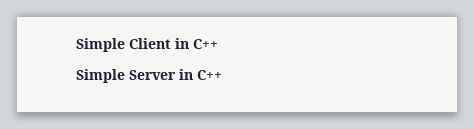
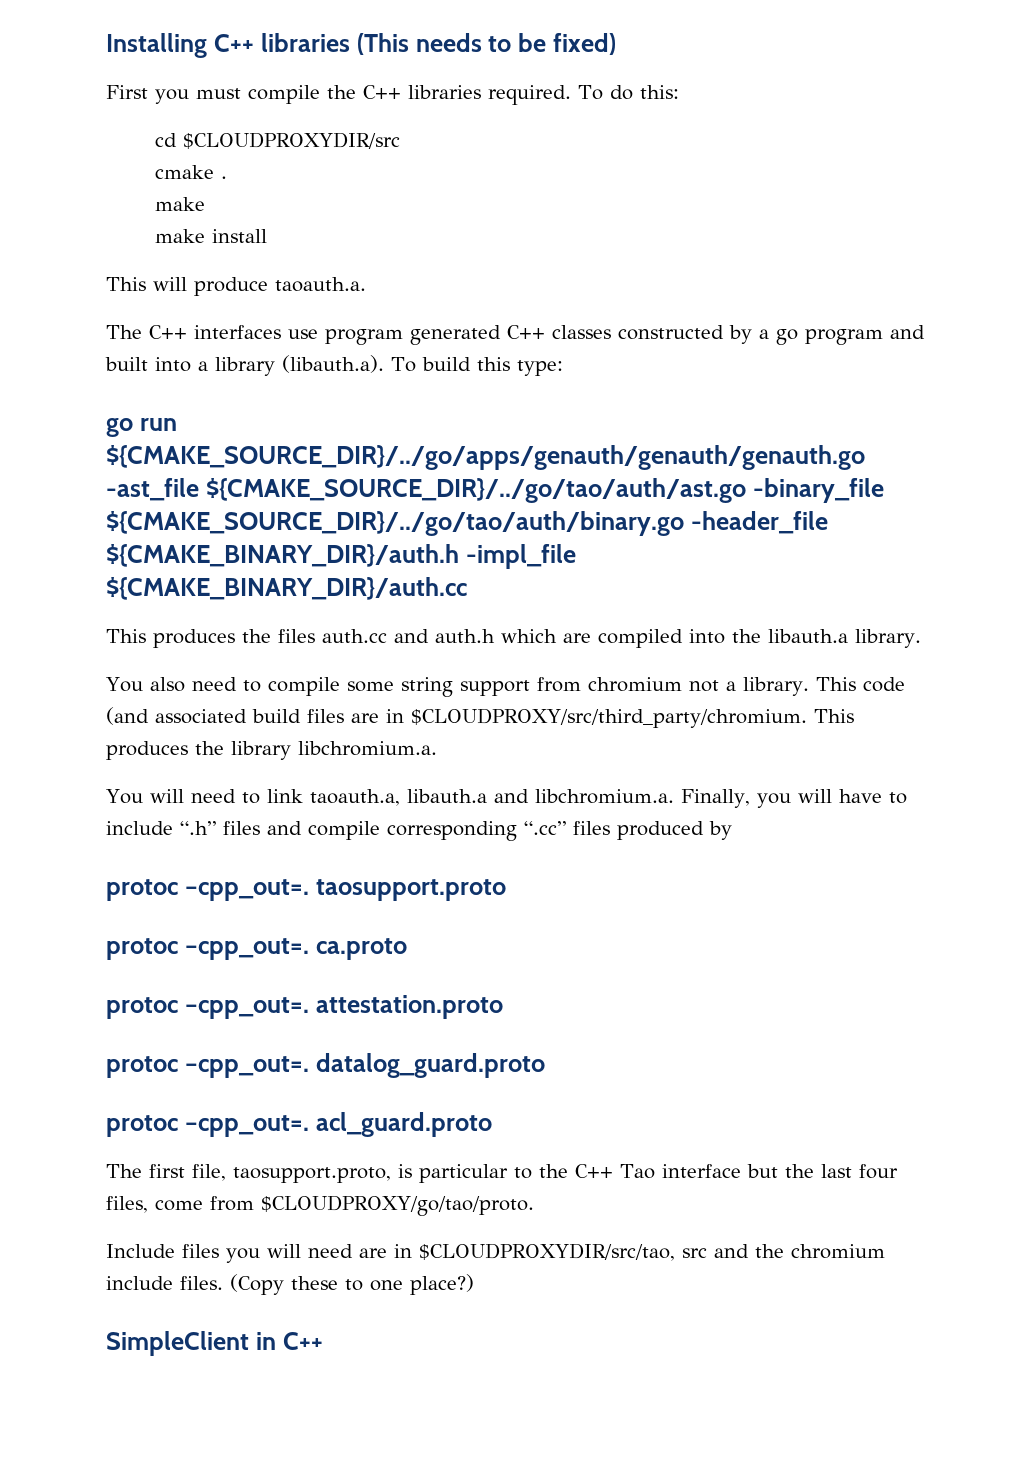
[76,38,218,52] [76,69,176,83] Simple Client in C++ // Simple Server -> [106,33,617,58] [106,85,679,105] [155,132,401,149] [155,165,228,179] [155,197,206,211] [155,229,268,243] [106,277,366,296] [106,325,925,345] [105,355,563,376] [106,418,177,437] [106,445,865,470] [106,478,884,503] [106,511,828,536] [106,544,576,569] [106,577,467,600] [106,629,921,648] [106,677,905,697] [106,707,854,728] [106,741,437,760] [106,789,907,808] [106,821,732,841] [106,879,506,901] [106,938,407,960] [106,995,503,1019] [106,1053,545,1078] [106,1112,492,1137] [106,1164,898,1183] [106,1195,534,1216] [106,1243,885,1263] [106,1274,474,1295] [106,1331,249,1356] Installing C++ libraries (This needs to be fixed) // First you must compile the C++ libraries required. To do this: // cd $CLOUDPROXYDIR/src // cmake . // make // make install // This will produce taoauth.a. // The C++ interfaces use program generated C++ classes constructed by a go program and built into a library (libauth.a). To build this type: // go run ${CMAKE_SOURCE_DIR}/../go/apps/genauth/genauth/genauth.go -ast_file ${CMAKE_SOURCE_DIR}/../go/tao/auth/ast.go -binary_file ${CMAKE_SOURCE_DIR}/../go/tao/auth/binary.go -header_file ${CMAKE_BINARY_DIR}/auth.h -impl_file ${CMAKE_BINARY_DIR}/auth.cc // This produces the files auth.cc and auth.h which are compiled into the libauth.a library. // You also need to compile some string support from chromium not a library. This code (and associated build files are in $CLOUDPROXY/src/third_party/chromium. This produces the library libchromium.a. // You will need to link taoauth.a, libauth.a and libchromium.a. Finally, you will have to include “.h” files and compile corresponding “.cc” files produced by // protoc –cpp_out=. taosupport.proto // protoc –cpp_out=. ca.proto // protoc –cpp_out=. attestation.proto // protoc –cpp_out=. datalog_guard.proto // protoc –cpp_out=. acl_guard.proto // The first file, taosupport.proto, is particular to the C++ Tao interface but the last four files, come from $CLOUDPROXY/go/tao/proto. // Include files you will need are in $CLOUDPROXYDIR/src/tao, src and the chromium include files. (Copy these to one place?) // SimpleClient

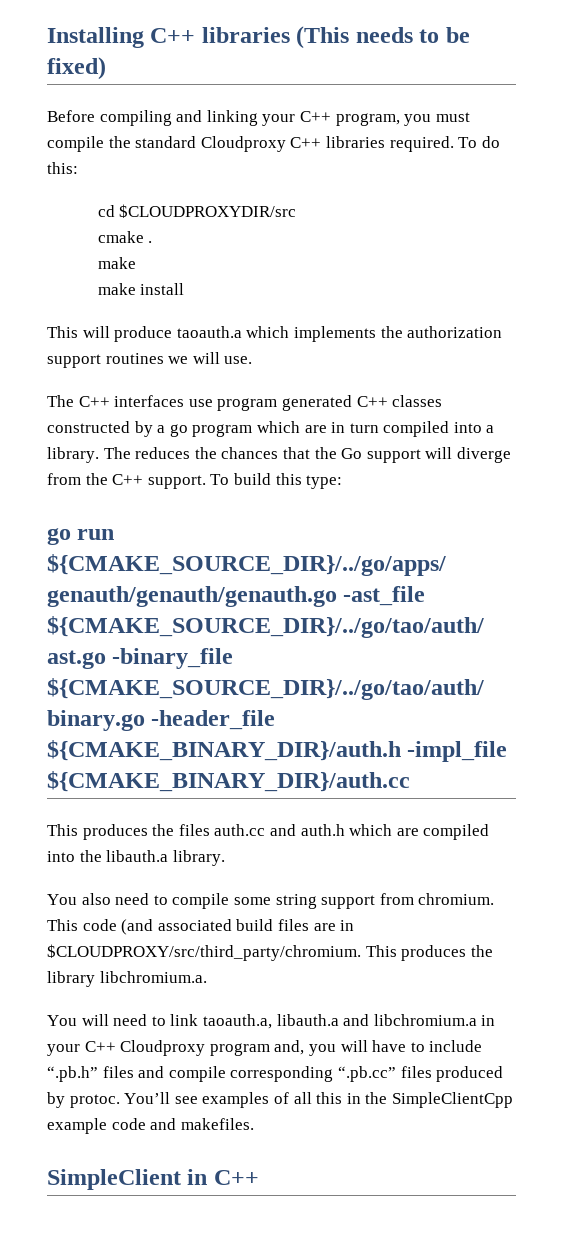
[106,85,148,99] First -> [47,110,400,126] Before compiling and linking your C++ program,
(356, 92) none -> [135,136,286,152] standard Cloudproxy
[275,277,366,292] taoauth.a. -> [176,326,503,342] [47,352,253,368] taoauth.a which implements the authorization support routines we will use.
[890,325,925,339] [105,355,384,376] and built into a library (libauth.a). -> [256,421,495,437] [47,447,511,463] [47,473,206,489] which are in turn compiled into a library. The reduces the chances that the Go support will diverge from the C++ support.
[587,677,809,696] chromium not a library. -> [418,893,495,905] chromium.
[534,789,750,808] libchromium.a. Finally, -> [373,1014,496,1026] [47,1040,305,1056] libchromium.a in your C++ Cloudproxy program and,
[180,821,216,835] “.h” -> [47,1066,98,1082] “.pb.h”
[524,821,566,835] “.cc” -> [337,1066,396,1082] “.pb.cc”
[106,879,506,901] [106,938,407,960] [106,995,503,1019] [106,1053,545,1078] [106,1112,492,1137] [106,1164,898,1183] [106,1195,534,1216] [106,1243,885,1263] [106,1274,474,1295] // protoc –cpp_out=. taosupport.proto // protoc –cpp_out=. ca.proto // protoc –cpp_out=. attestation.proto // protoc –cpp_out=. datalog_guard.proto // protoc –cpp_out=. acl_guard.proto // The first file, taosupport.proto, is particular to the C++ Tao interface but the last four files, come from $CLOUDPROXY/go/tao/proto. // Include files you will need are in $CLOUDPROXYDIR/src/tao, src and the chromium include files. (Copy these to one place?) -> [69,1092,513,1108] [47,1118,254,1134] protoc. You’ll see examples of all this in the SimpleClientCpp example code and makefiles.

